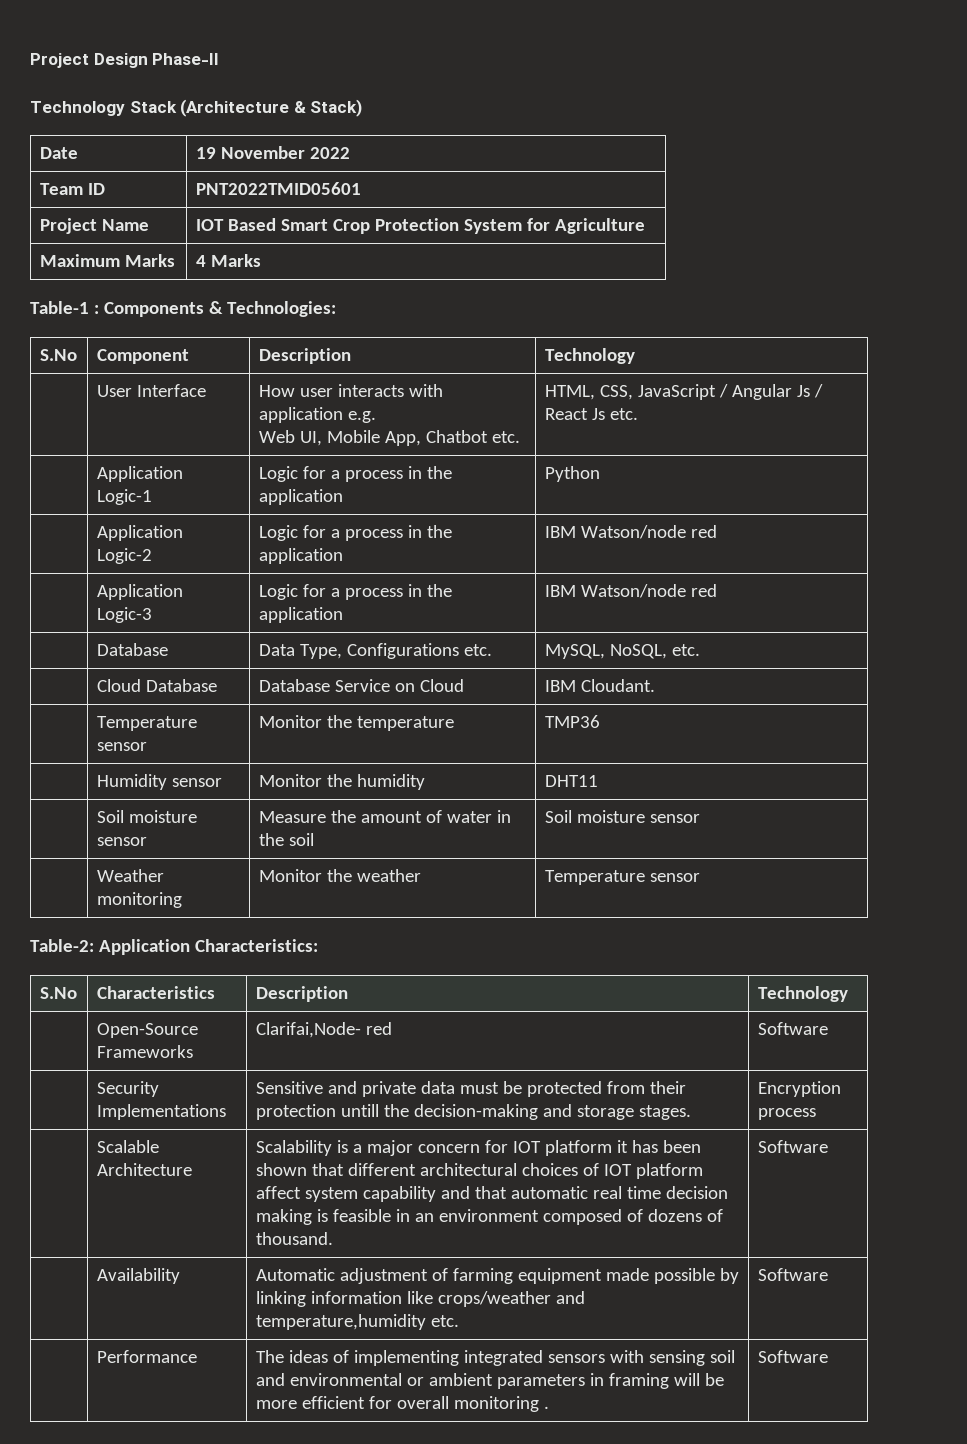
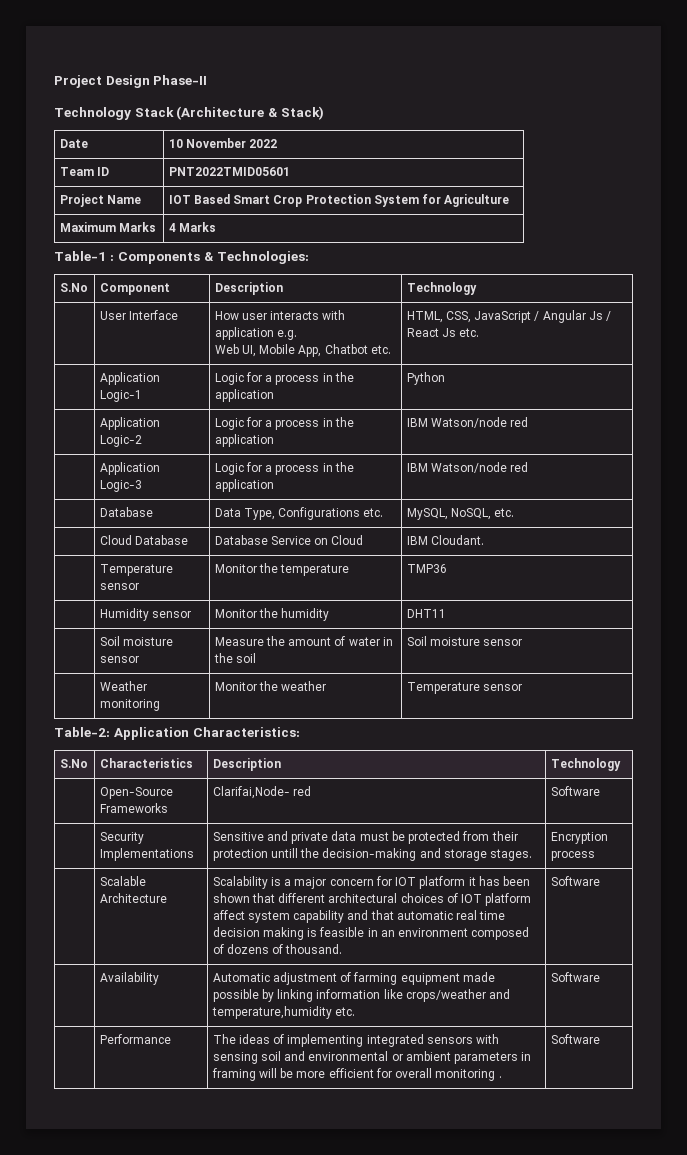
[195,147,216,159] 19 -> [168,139,183,148] 10

